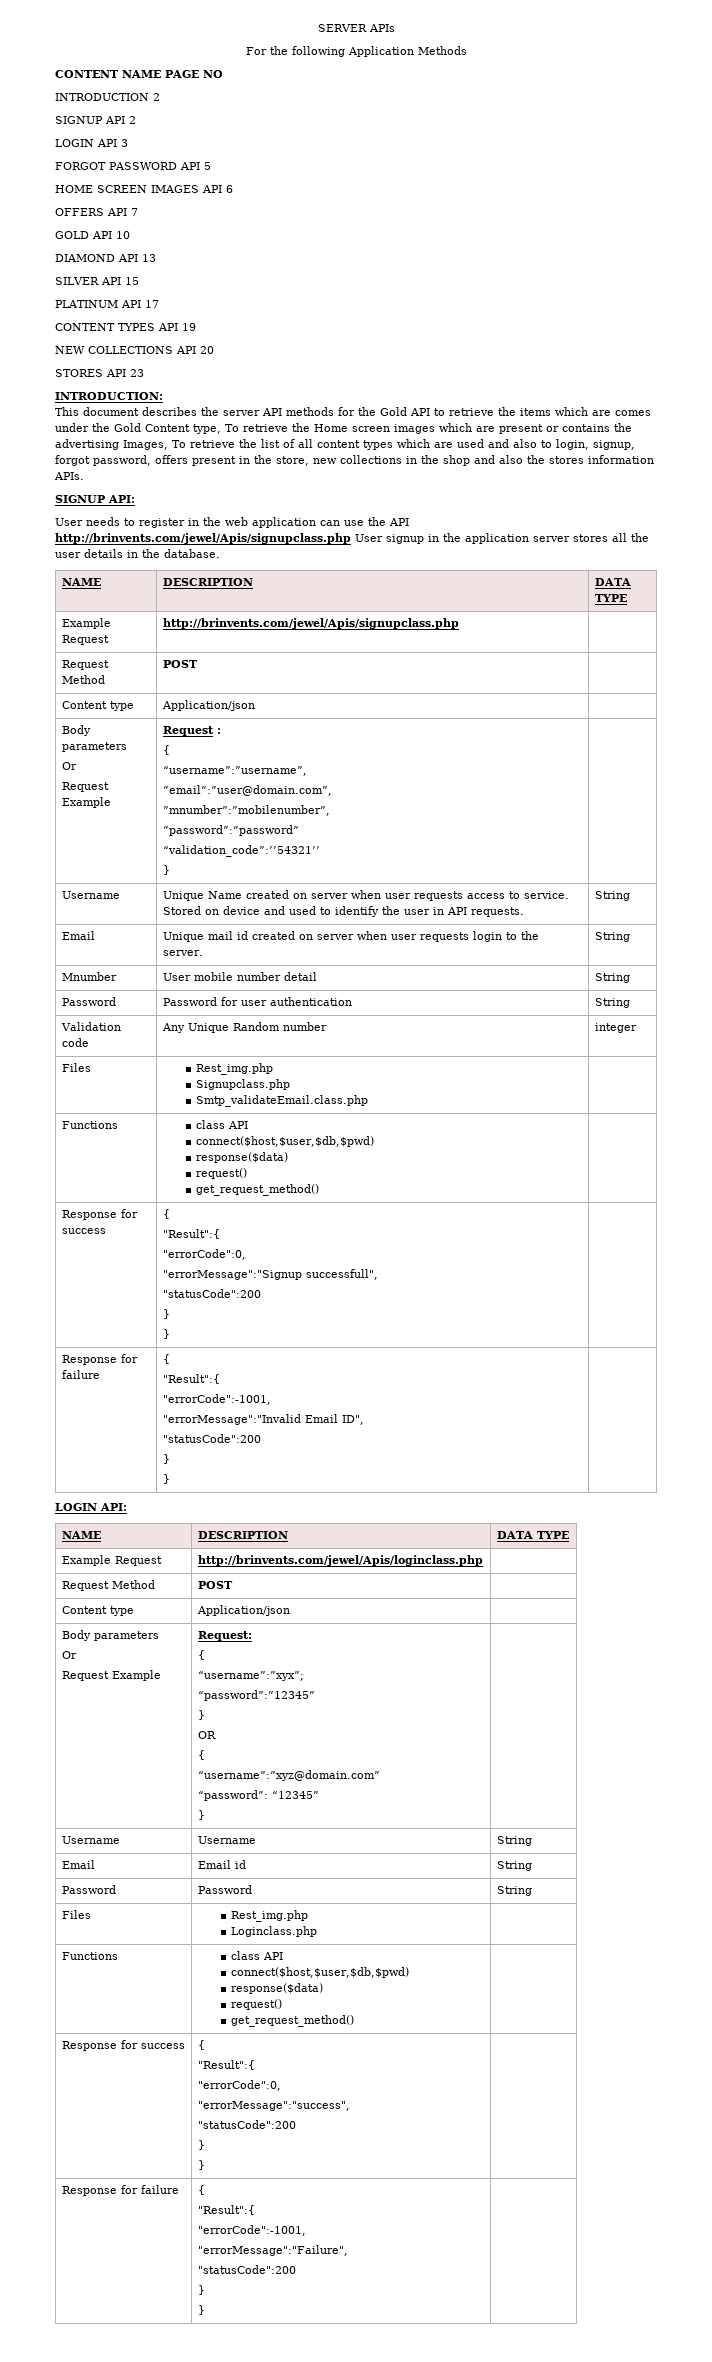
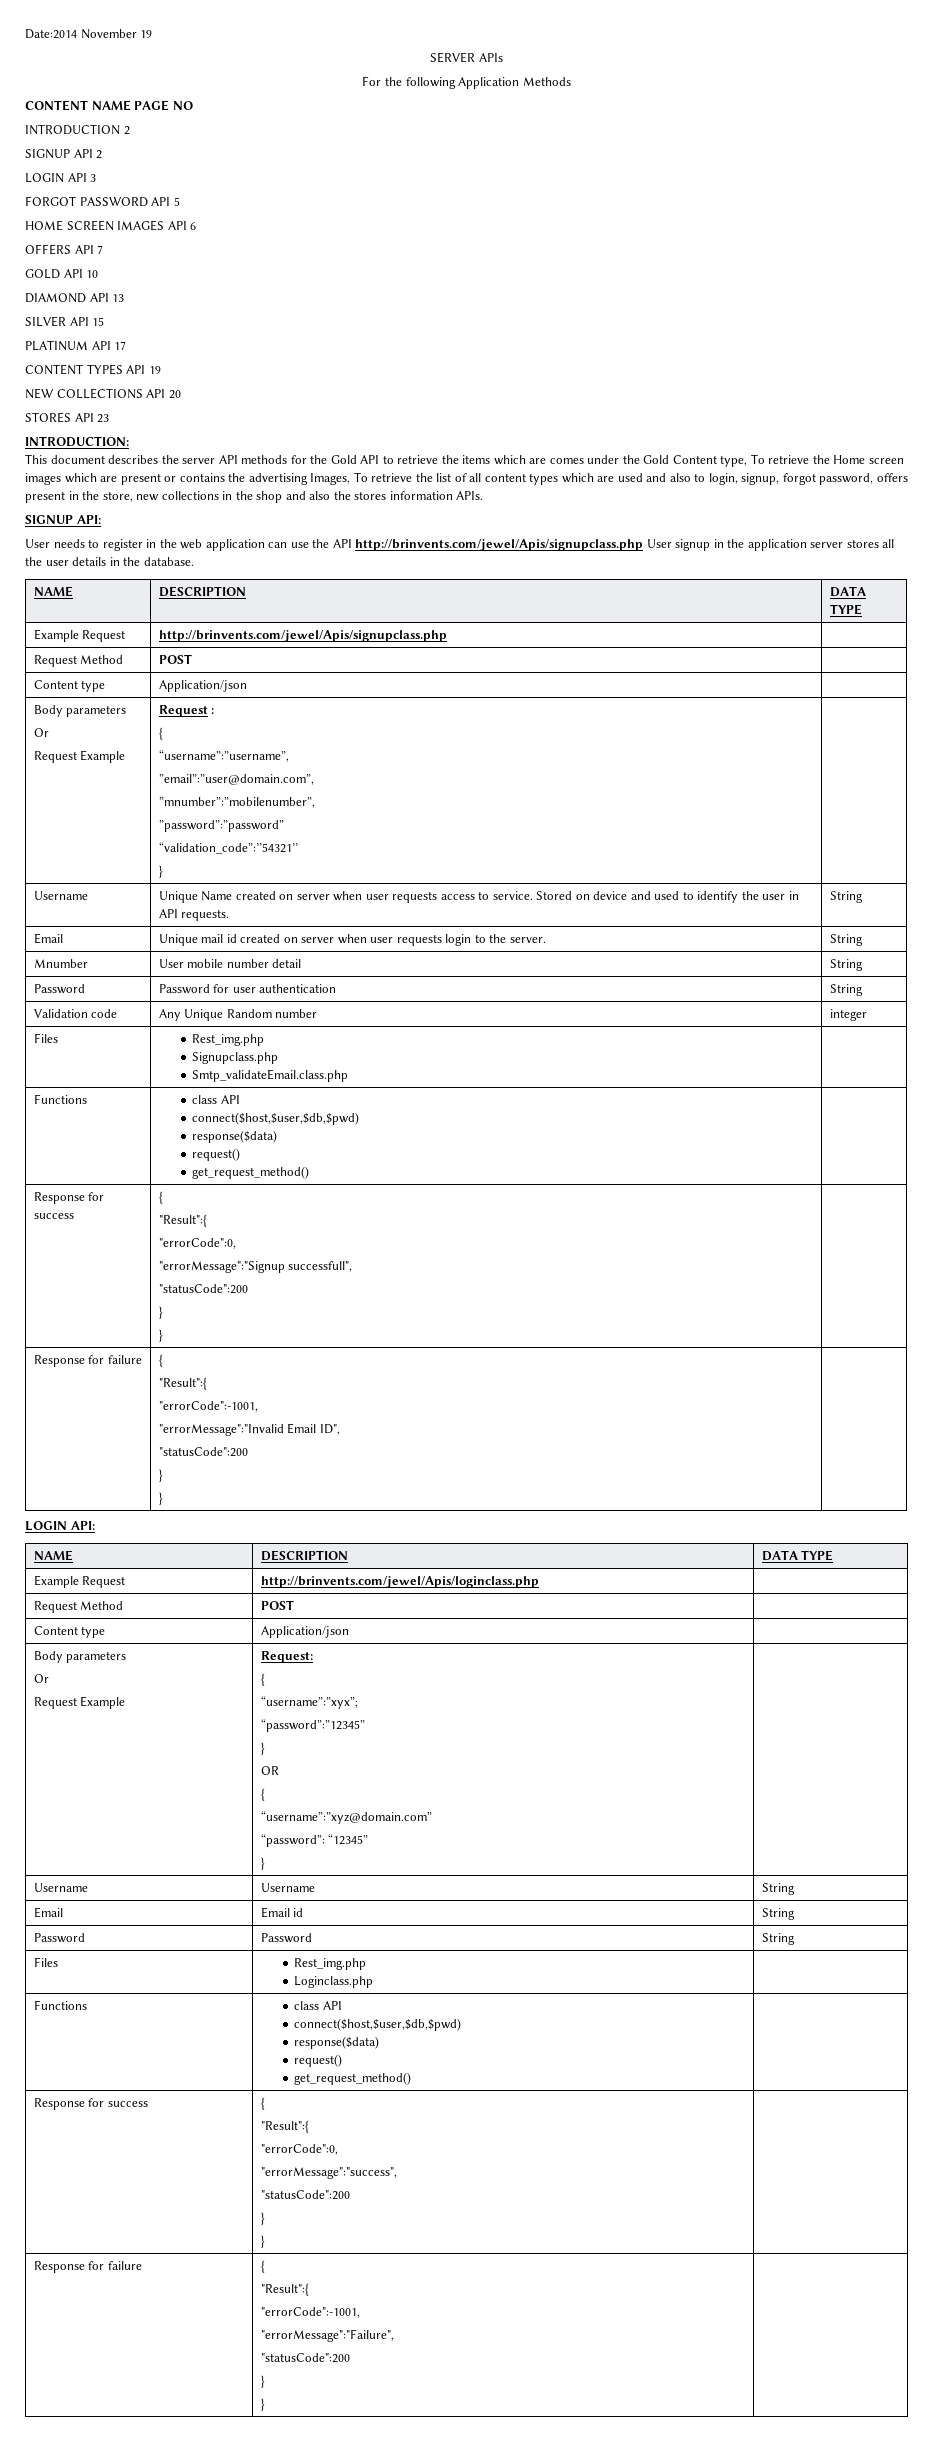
(317, 28) none -> [25,29,153,39] Date:2014 November 19 //

